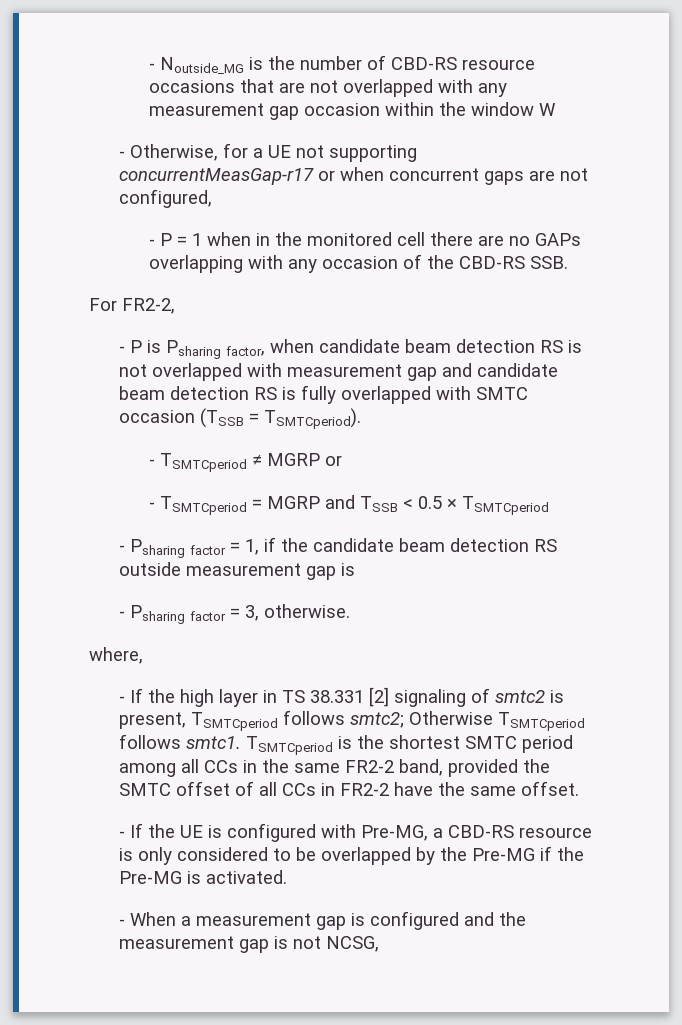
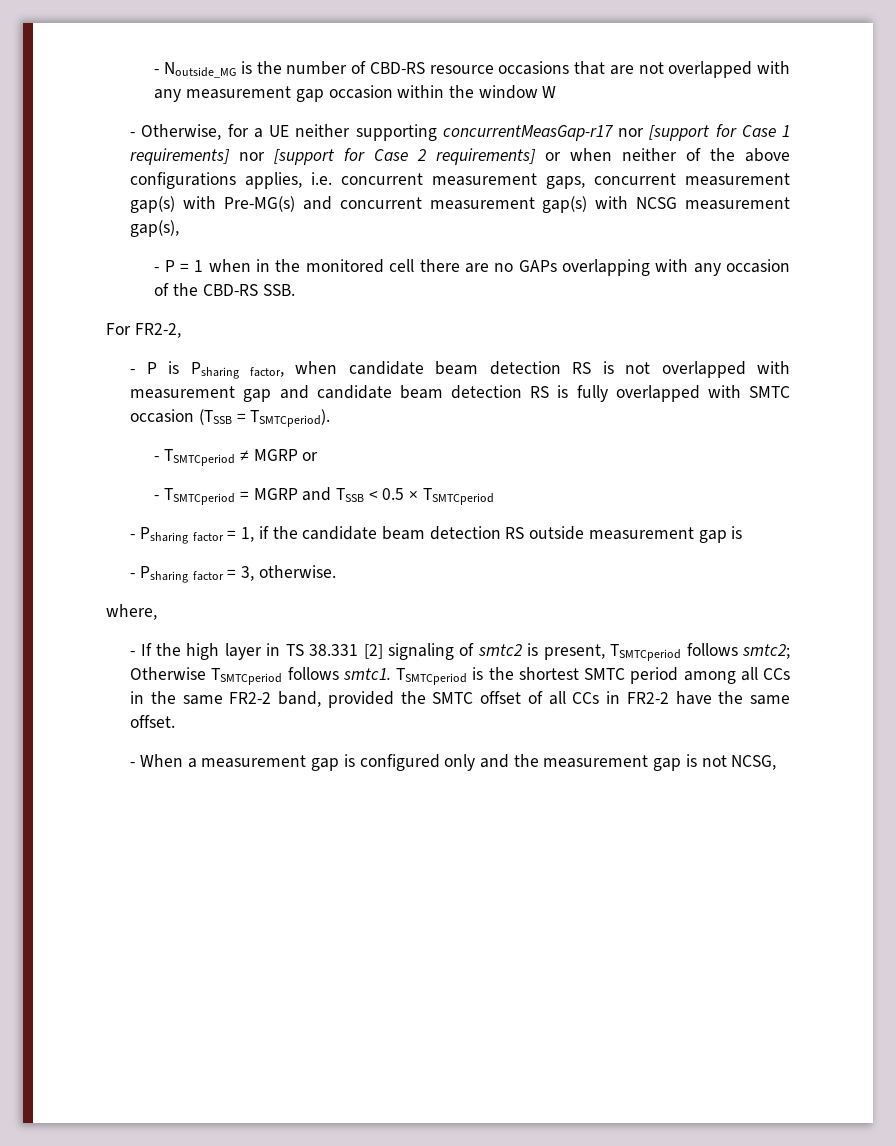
[296,145,325,158] not -> [295,124,351,137] neither
[318,167,589,185] [119,189,213,208] or when concurrent gaps are not configured, -> [618,124,790,141] [130,148,790,165] [130,172,790,189] [130,196,790,213] [130,220,180,237] nor [support for Case 1 requirements] nor [support for Case 2 requirements] or when neither of the above configurations applies, i.e. concurrent measurement gaps, concurrent measurement gap(s) with Pre-MG(s) and concurrent measurement gap(s) with NCSG measurement gap(s),
[119,823,593,842] [119,846,585,865] [119,870,288,884] // - If the UE is configured with Pre-MG, a CBD-RS resource is only considered to be overlapped by the Pre-MG if the Pre-MG is activated. -> (176, 721) none
(460, 920) none -> [444,754,476,771] only

